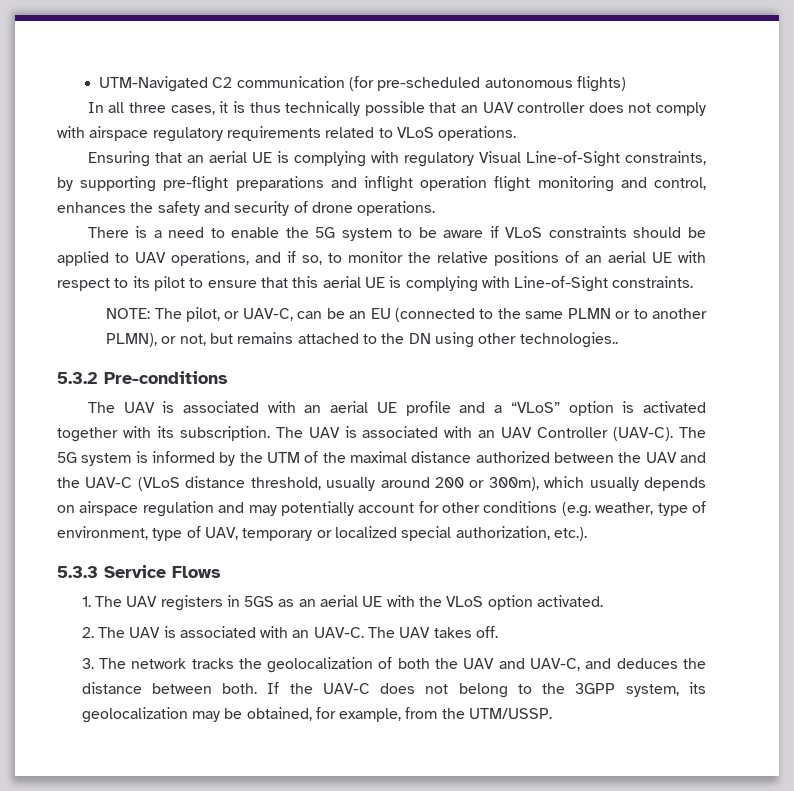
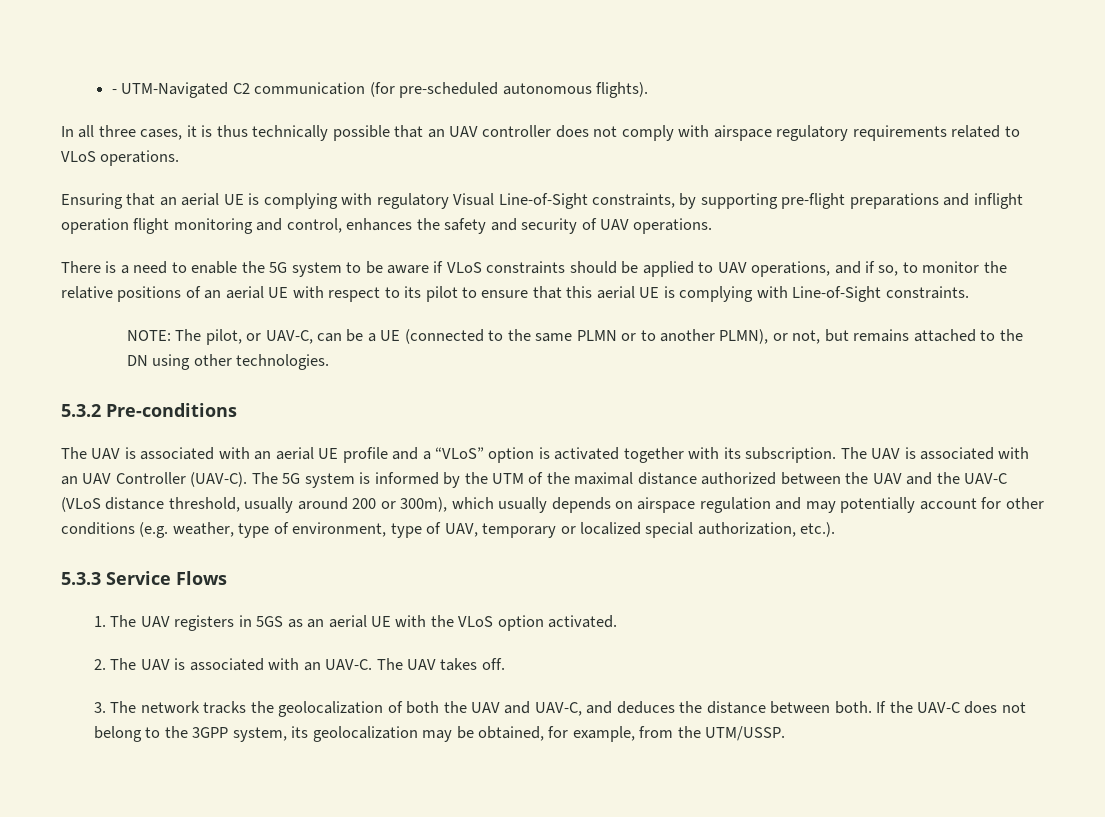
(99, 84) none -> [112,89,118,94] -
[577,76,627,92] flights) -> [596,82,649,98] flights).
[311,202,353,213] drone -> [600,219,630,230] UAV
[349,308,391,319] an EU -> [367,330,401,342] a UE
[519,332,618,348] technologies.. -> [236,354,330,370] technologies.

